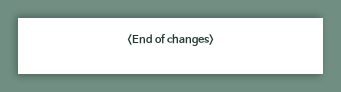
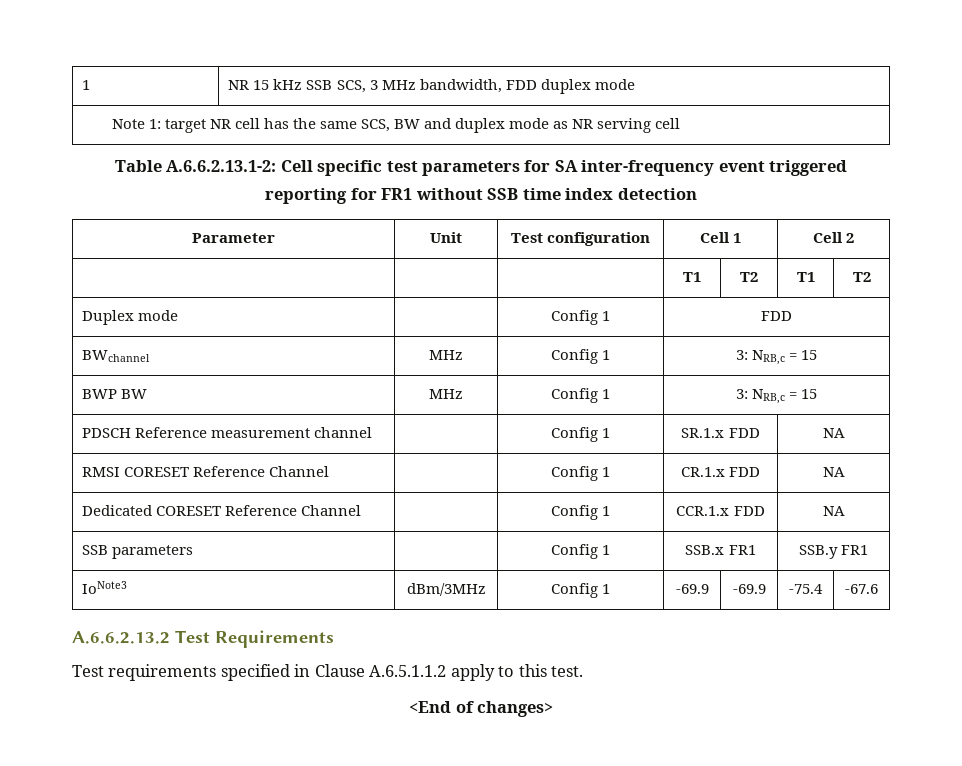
(126, 39) none -> [82,80,91,90] [228,79,635,94] [111,118,681,133] [114,160,848,176] [265,188,697,204] [192,233,275,243] [430,232,462,243] [510,232,651,246] [699,232,742,243] [812,232,855,243] [683,272,701,282] [740,272,758,282] [796,272,815,282] [852,272,871,282] [82,310,179,325] [550,310,611,325] [761,311,792,321] [82,350,151,362] [429,350,463,360] [550,349,611,364] [735,350,818,365] [82,389,148,399] [429,389,463,399] [550,388,611,403] [735,389,818,404] [82,427,373,438] [550,427,611,442] [681,428,760,438] [822,428,845,438] [82,466,330,477] [550,466,611,481] [680,467,761,477] [822,467,845,477] [82,505,362,516] [550,505,611,520] [676,506,765,516] [822,506,845,516] [82,545,194,559] [550,544,611,559] [685,545,756,555] [798,545,869,559] [82,581,128,594] [406,583,486,596] [550,583,611,598] [675,584,709,594] [732,584,766,594] [789,584,823,594] [845,584,878,594] [72,630,334,648] [72,664,584,681] 1 | NR 15 kHz SSB SCS, 3 MHz bandwidth, FDD duplex mode // Note 1: target NR cell has the same SCS, BW and duplex mode as NR serving cell // Table A.6.6.2.13.1-2: Cell specific test parameters for SA inter-frequency event triggered reporting for FR1 without SSB time index detection // Parameter | Unit | Test configuration | Cell 1 | Cell 2 // | | | T1 | T2 | T1 | T2 // Duplex mode | | Config 1 | FDD // BWchannel | MHz | Config 1 | 3: NRB,c = 15 // BWP BW | MHz | Config 1 | 3: NRB,c = 15 // PDSCH Reference measurement channel | | Config 1 | SR.1.x FDD | NA // RMSI CORESET Reference Channel | | Config 1 | CR.1.x FDD | NA // Dedicated CORESET Reference Channel | | Config 1 | CCR.1.x FDD | NA // SSB parameters | | Config 1 | SSB.x FR1 | SSB.y FR1 // IoNote3 | dBm/3MHz | Config 1 | -69.9 | -69.9 | -75.4 | -67.6 // A.6.6.2.13.2 Test Requirements // Test requirements specified in Clause A.6.5.1.1.2 apply to this test. //

